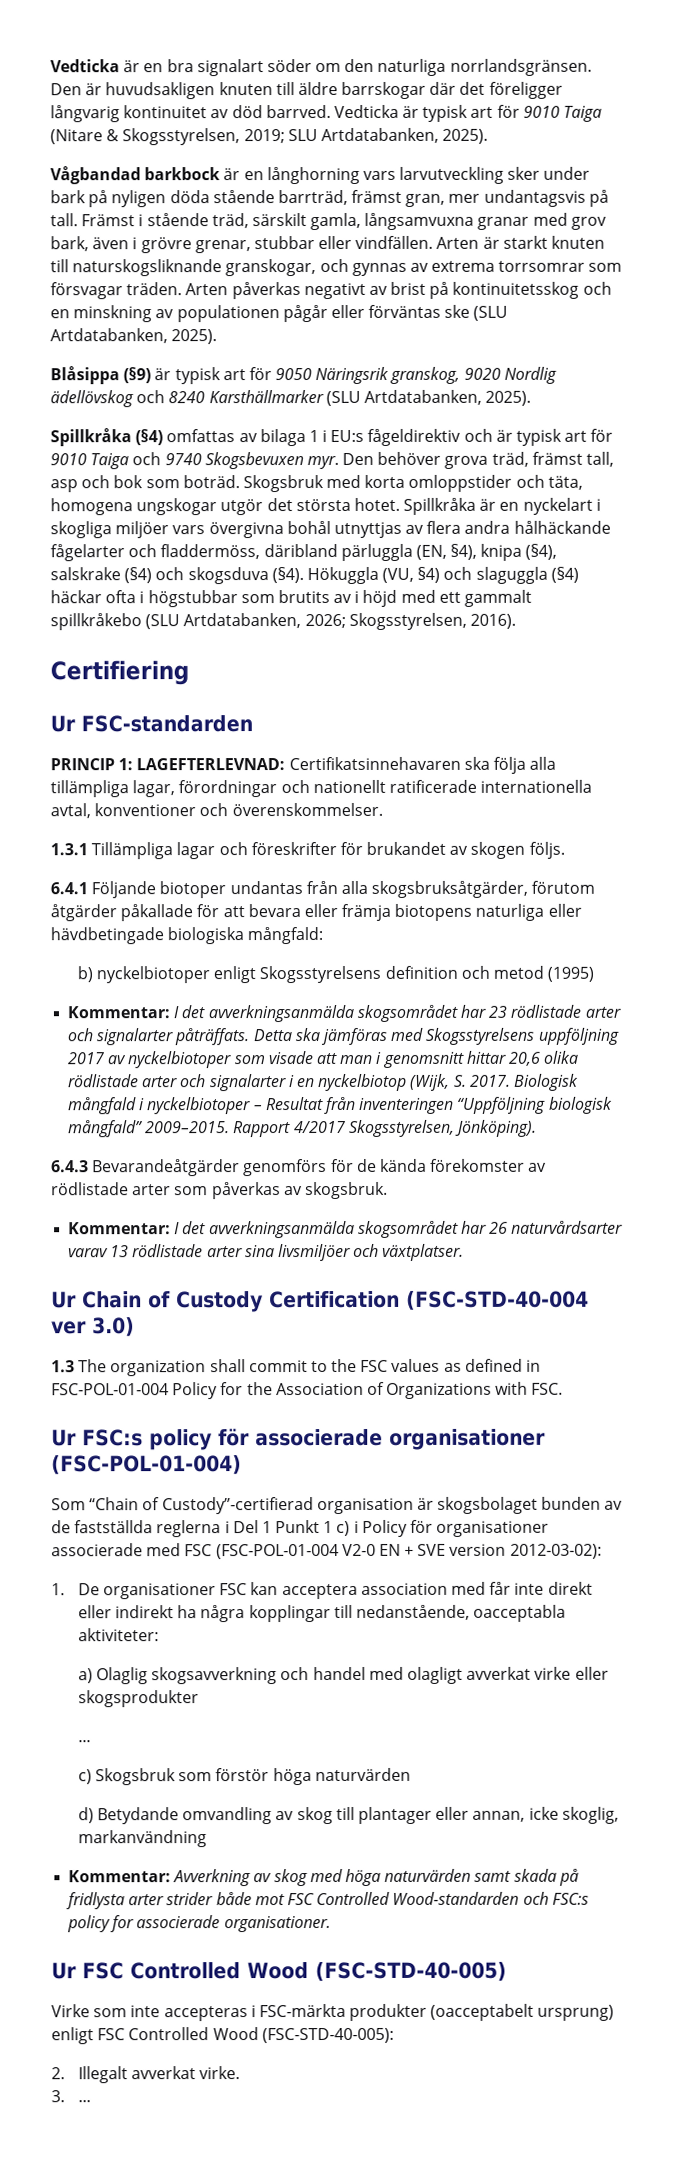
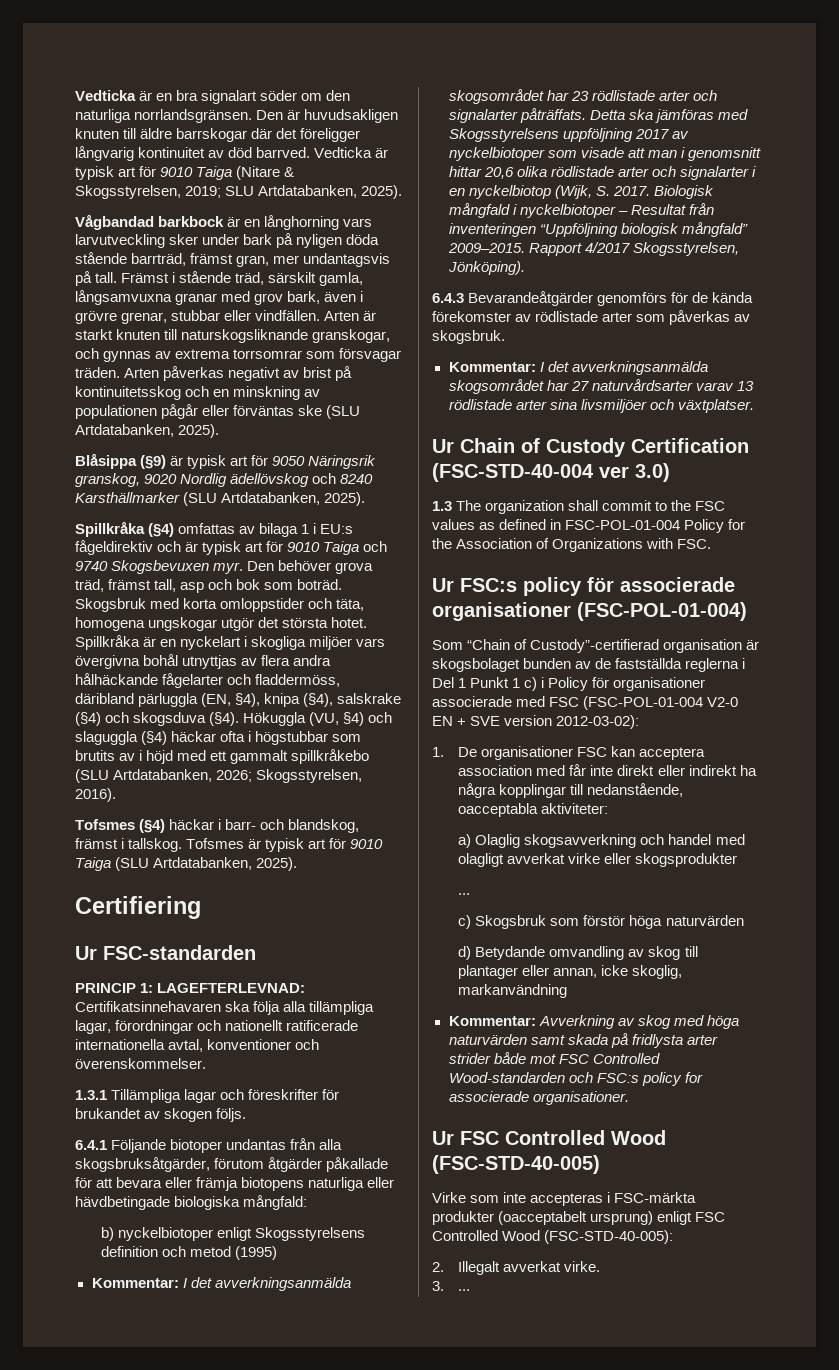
(516, 621) none -> [75,819,360,833] [75,838,384,852] [75,857,298,871] // Tofsmes (§4) häckar i barr- och blandskog, främst i tallskog. Tofsmes är typisk art för 9010 Taiga (SLU Artdatabanken, 2025).
[489,1221,509,1234] 26 -> [570,381,589,391] 27

